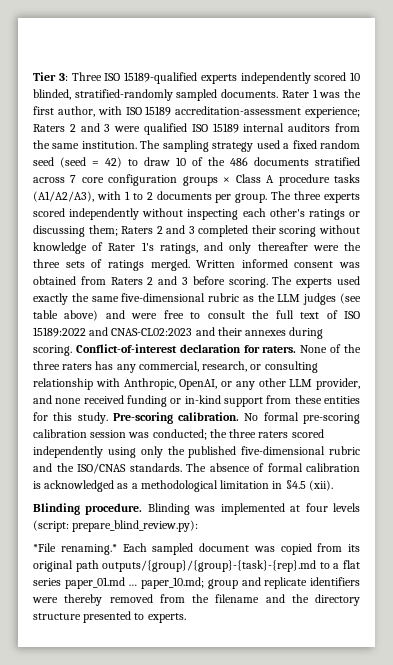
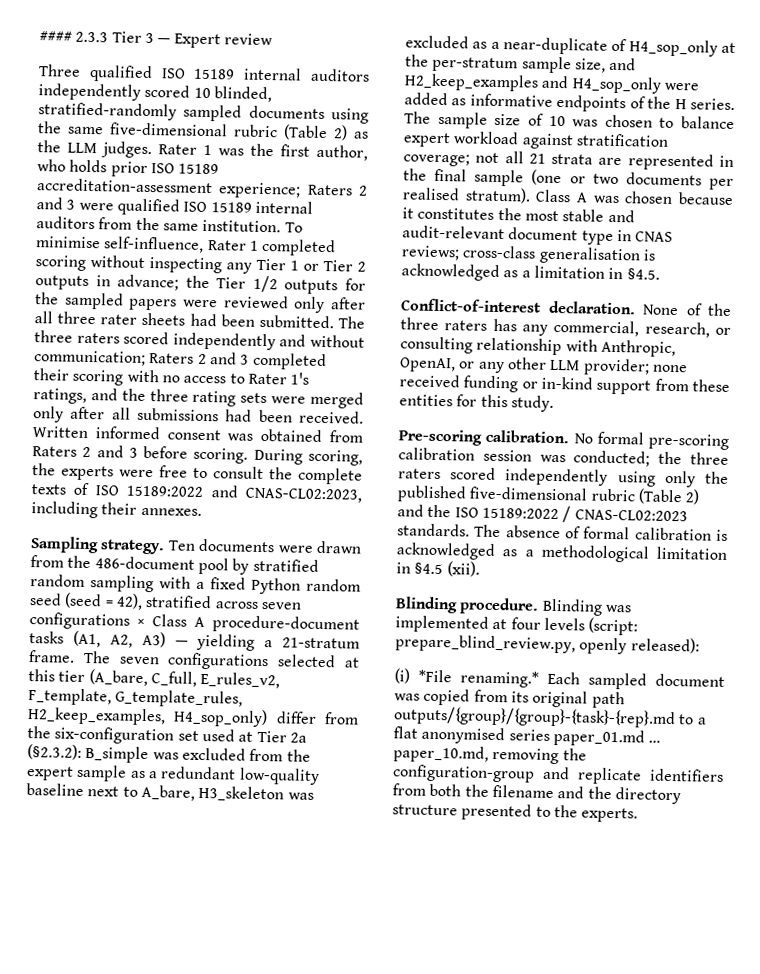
[33,72,237,84] Tier 3: Three ISO 15189-qualified experts -> [39,31,273,49] [38,64,370,83] #### 2.3.3 Tier 3 — Expert review // Three qualified ISO 15189 internal auditors
[221,89,279,98] documents. -> [248,105,369,124] [38,121,369,141] [37,140,152,159] documents using the same five-dimensional rubric (Table 2) as the LLM judges.
[97,106,122,115] with -> [37,159,148,177] who holds prior
[140,140,360,152] [33,157,360,168] [33,174,360,186] [33,191,268,203] The sampling strategy used a fixed random seed (seed = 42) to draw 10 of the 486 documents stratified across 7 core configuration groups × Class A procedure tasks (A1/A2/A3), with 1 to 2 documents per group. -> [284,222,303,233] [36,236,337,257] [35,255,366,274] [35,274,366,295] [35,292,366,314] [34,311,334,329] To minimise self-influence, Rater 1 completed scoring without inspecting any Tier 1 or Tier 2 outputs in advance; the Tier 1/2 outputs for the sampled papers were reviewed only after all three rater sheets had been submitted.
[323,193,360,203] [33,208,360,220] [33,225,118,237] experts scored independently without inspecting each other's ratings or discussing them; -> [76,331,365,351] [34,350,146,366] raters scored independently and without communication;
[318,225,360,234] [33,242,361,254] [33,259,190,271] without knowledge of Rater 1's ratings, and only thereafter were the three sets of ratings merged. -> [126,369,310,385] [33,388,364,409] [33,406,365,424] with no access to Rater 1's ratings, and the three rating sets were merged only after all submissions had been received.
[272,276,361,288] [33,293,361,305] [33,310,125,321] The experts used exactly the same five-dimensional rubric as the LLM judges (see table above) and -> [253,448,363,466] [32,463,114,481] During scoring, the experts
[275,310,320,319] full text -> [298,467,363,485] [31,484,66,495] complete texts
[111,327,324,339] [33,344,297,356] CNAS-CL02:2023 and their annexes during scoring. Conflict-of-interest declaration for raters. -> [245,487,362,503] [31,501,202,519] [30,536,363,555] [30,555,319,575] [30,574,361,595] [29,592,302,610] [29,612,360,634] [29,630,360,651] [28,650,360,671] [28,669,281,689] [28,688,244,708] [27,707,359,728] [27,726,307,745] [27,744,311,764] [26,764,320,785] [26,783,314,802] [405,35,736,57] [405,54,637,74] [404,73,699,94] [404,92,735,113] [404,111,735,130] [403,131,669,150] [403,151,734,171] [403,168,734,190] [402,187,734,205] [402,207,635,223] [402,225,674,245] [401,245,656,265] [401,263,660,282] [401,298,636,315] CNAS-CL02:2023, including their annexes. // Sampling strategy. Ten documents were drawn from the 486-document pool by stratified random sampling with a fixed Python random seed (seed = 42), stratified across seven configurations × Class A procedure-document tasks (A1, A2, A3) — yielding a 21-stratum frame. The seven configurations selected at this tier (A_bare, C_full, E_rules_v2, F_template, G_template_rules, H2_keep_examples, H4_sop_only) differ from the six-configuration set used at Tier 2a (§2.3.2): B_simple was excluded from the expert sample as a redundant low-quality baseline next to A_bare, H3_skeleton was excluded as a near-duplicate of H4_sop_only at the per-stratum sample size, and H2_keep_examples and H4_sop_only were added as informative endpoints of the H series. The sample size of 10 was chosen to balance expert workload against stratification coverage; not all 21 strata are represented in the final sample (one or two documents per realised stratum). Class A was chosen because it constitutes the most stable and audit-relevant document type in CNAS reviews; cross-class generalisation is acknowledged as a limitation in §4.5. // Conflict-of-interest declaration.
[316,378,360,390] [33,395,52,404] provider, and -> [582,358,650,376] provider;
(108, 418) none -> (554, 403) //
[33,463,126,474] and the ISO/CNAS -> [637,488,701,505] [397,504,688,523] (Table 2) and the ISO 15189:2022 / CNAS-CL02:2023
[72,520,199,532] prepare_blind_review.py): // -> [395,634,700,655] [394,668,410,684] prepare_blind_review.py, openly released): // (i)
(361, 564) none -> [421,726,506,745] anonymised
[141,577,361,589] [32,594,185,606] paper_10.md; group and replicate identifiers were thereby removed from -> [393,745,587,765] [392,764,724,785] [392,783,462,797] paper_10.md, removing the configuration-group and replicate identifiers from both
(145, 616) none -> [553,805,578,818] the

